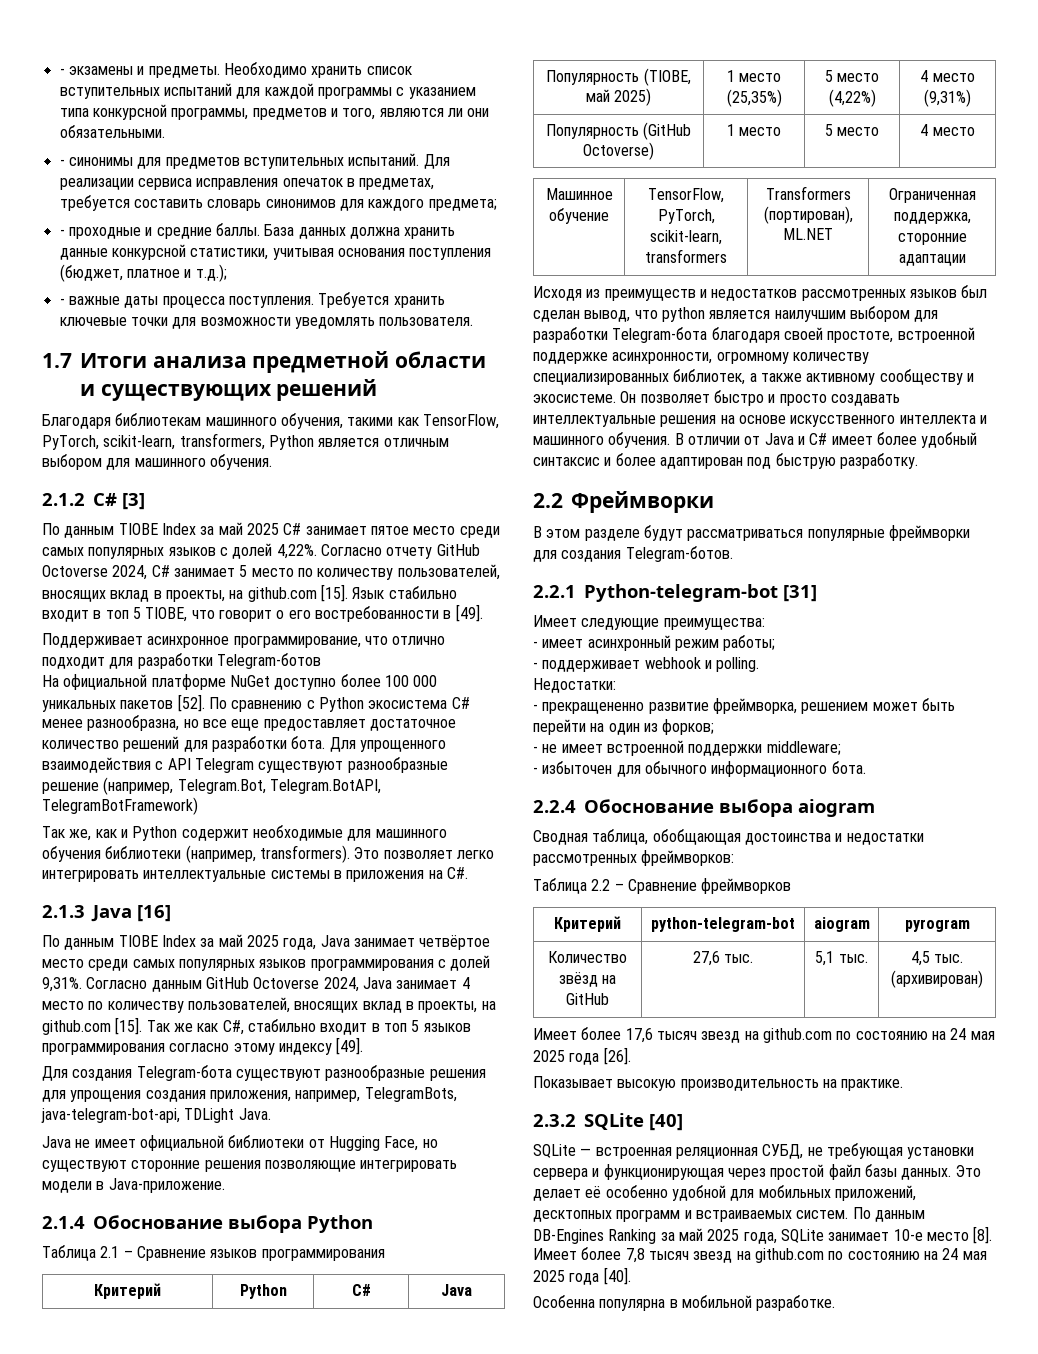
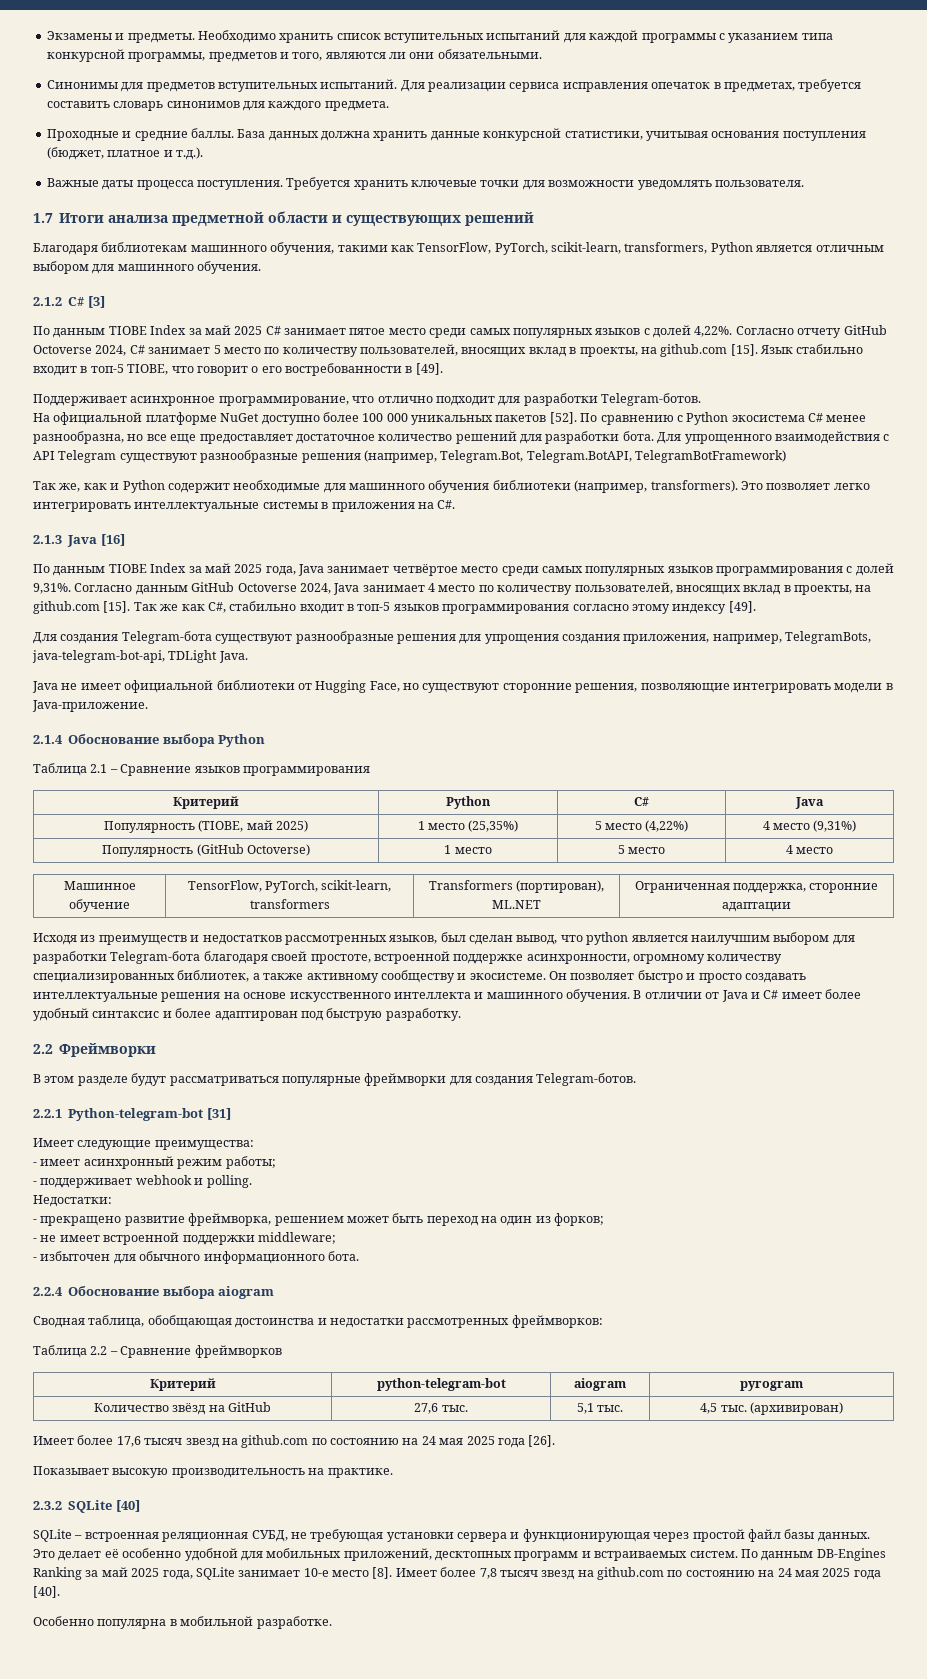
[59,66,133,75] - экзамены -> [46,31,112,40] Экзамены
[59,157,133,166] - синонимы -> [46,80,118,89] Синонимы
[428,199,497,211] [59,227,141,239] предмета; // - проходные -> [324,101,389,111] [46,129,119,141] предмета. // Проходные
[195,264,227,282] [59,296,120,305] т.д.); // - важные -> [175,147,203,160] [46,178,99,187] т.д.). // Важные
[105,607,141,619] топ 5 -> [90,364,124,373] топ-5
[216,653,321,669] Telegram-ботов -> [601,393,701,406] Telegram-ботов.
[42,782,99,794] решение -> [301,453,361,463] решения
[383,1020,420,1032] топ 5 -> [357,602,391,611] топ-5
[204,1160,261,1172] решения -> [575,683,638,693] решения,
[909,289,957,298] языков -> [389,935,438,944] языков,
[542,702,645,714] прекращененно -> [40,1216,122,1226] прекращено
[533,719,586,735] перейти -> [426,1216,479,1226] переход
[580,1148,592,1156] — -> [74,1535,83,1539] –
[533,1295,595,1308] Особенна -> [33,1616,94,1626] Особенно

